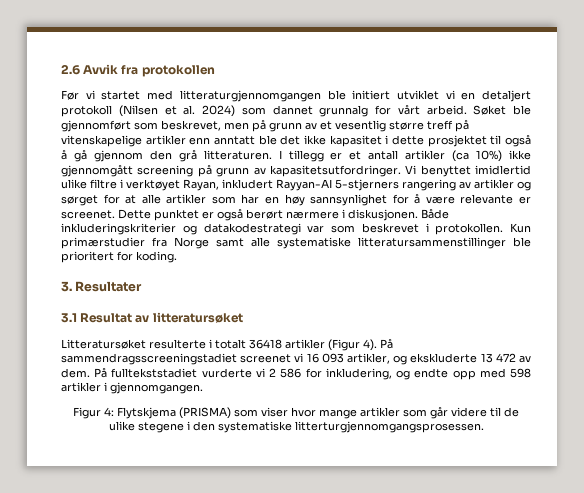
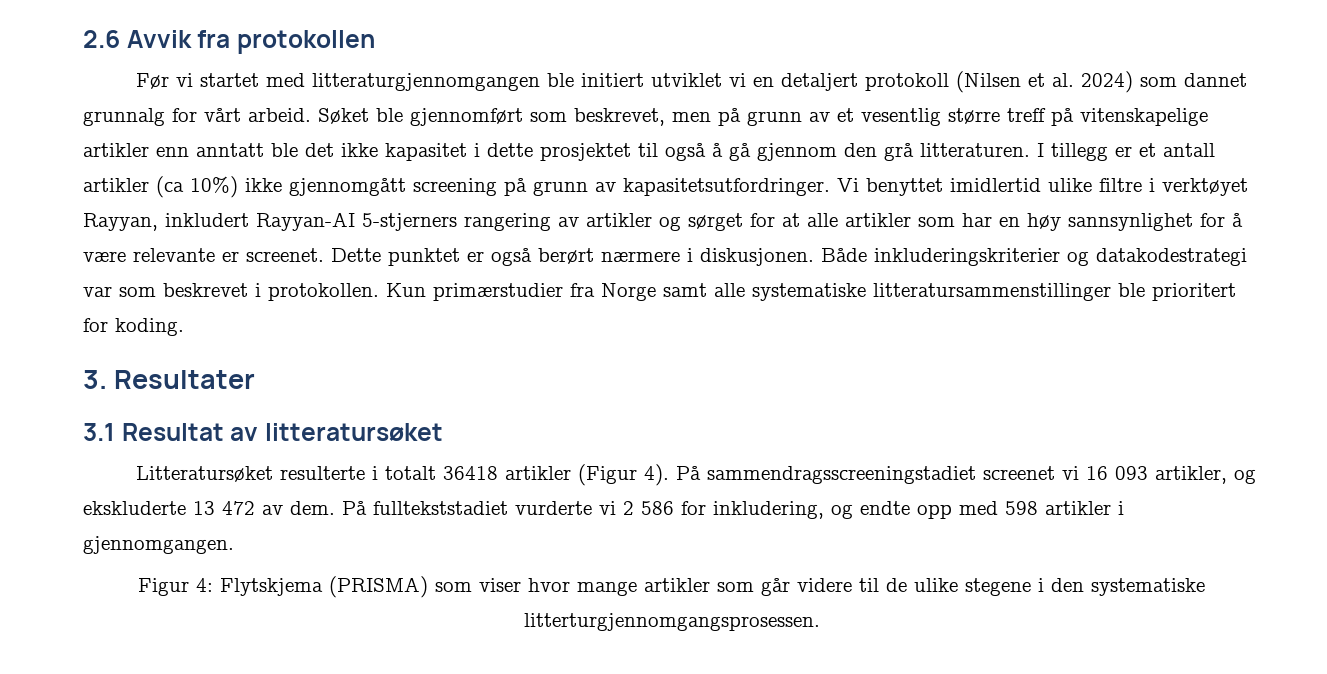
[183,179,219,191] Rayan, -> [83,213,158,231] Rayyan,

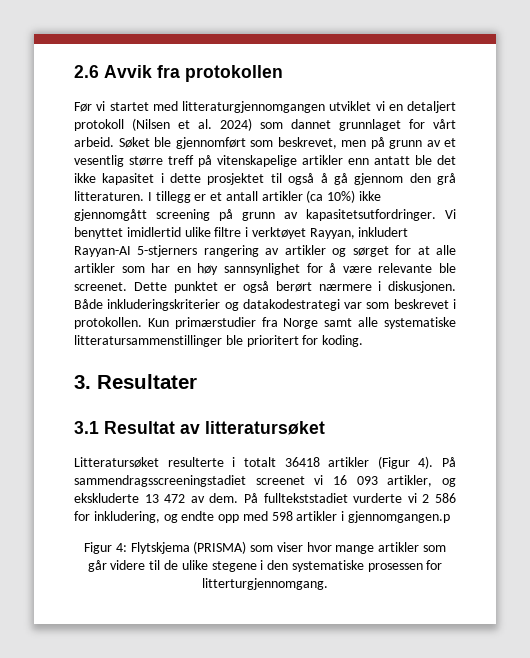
[546,73,644,87] ble initiert -> (325, 107) none
[83,108,165,126] grunnalg -> [339,119,401,131] grunnlaget
[196,143,264,157] anntatt -> [374,156,410,165] antatt
[222,251,239,262] er -> [439,263,456,273] ble
[83,536,234,554] gjennomgangen. -> [348,511,451,523] gjennomgangen.p
[523,613,820,631] litterturgjennomgangsprosessen. -> [367,560,443,572] [202,578,328,590] prosessen for litterturgjennomgang.

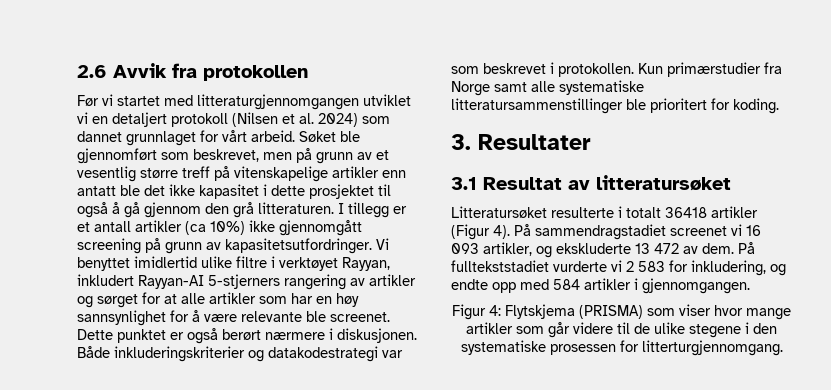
[74,475,246,487] sammendragsscreeningstadiet -> [535,224,666,240] sammendragstadiet
[435,493,457,503] 586 -> [638,261,665,272] 583
[271,511,293,521] 598 -> [553,279,580,290] 584
[348,511,451,523] gjennomgangen.p -> [642,278,750,294] gjennomgangen.

